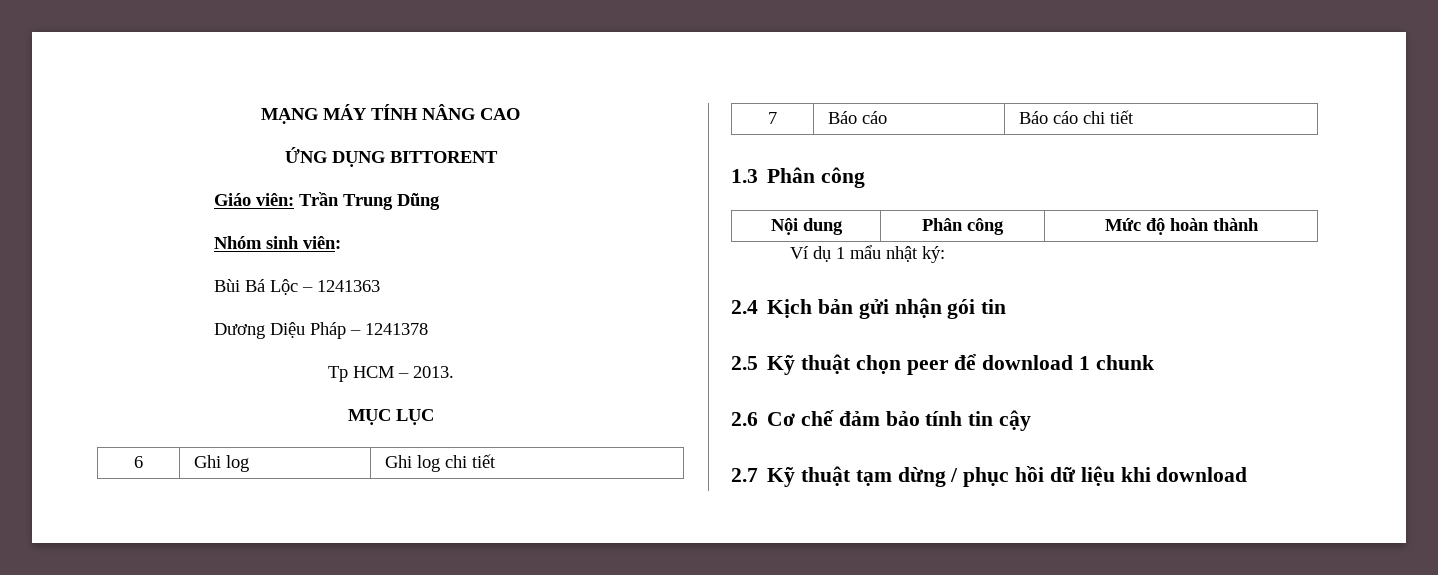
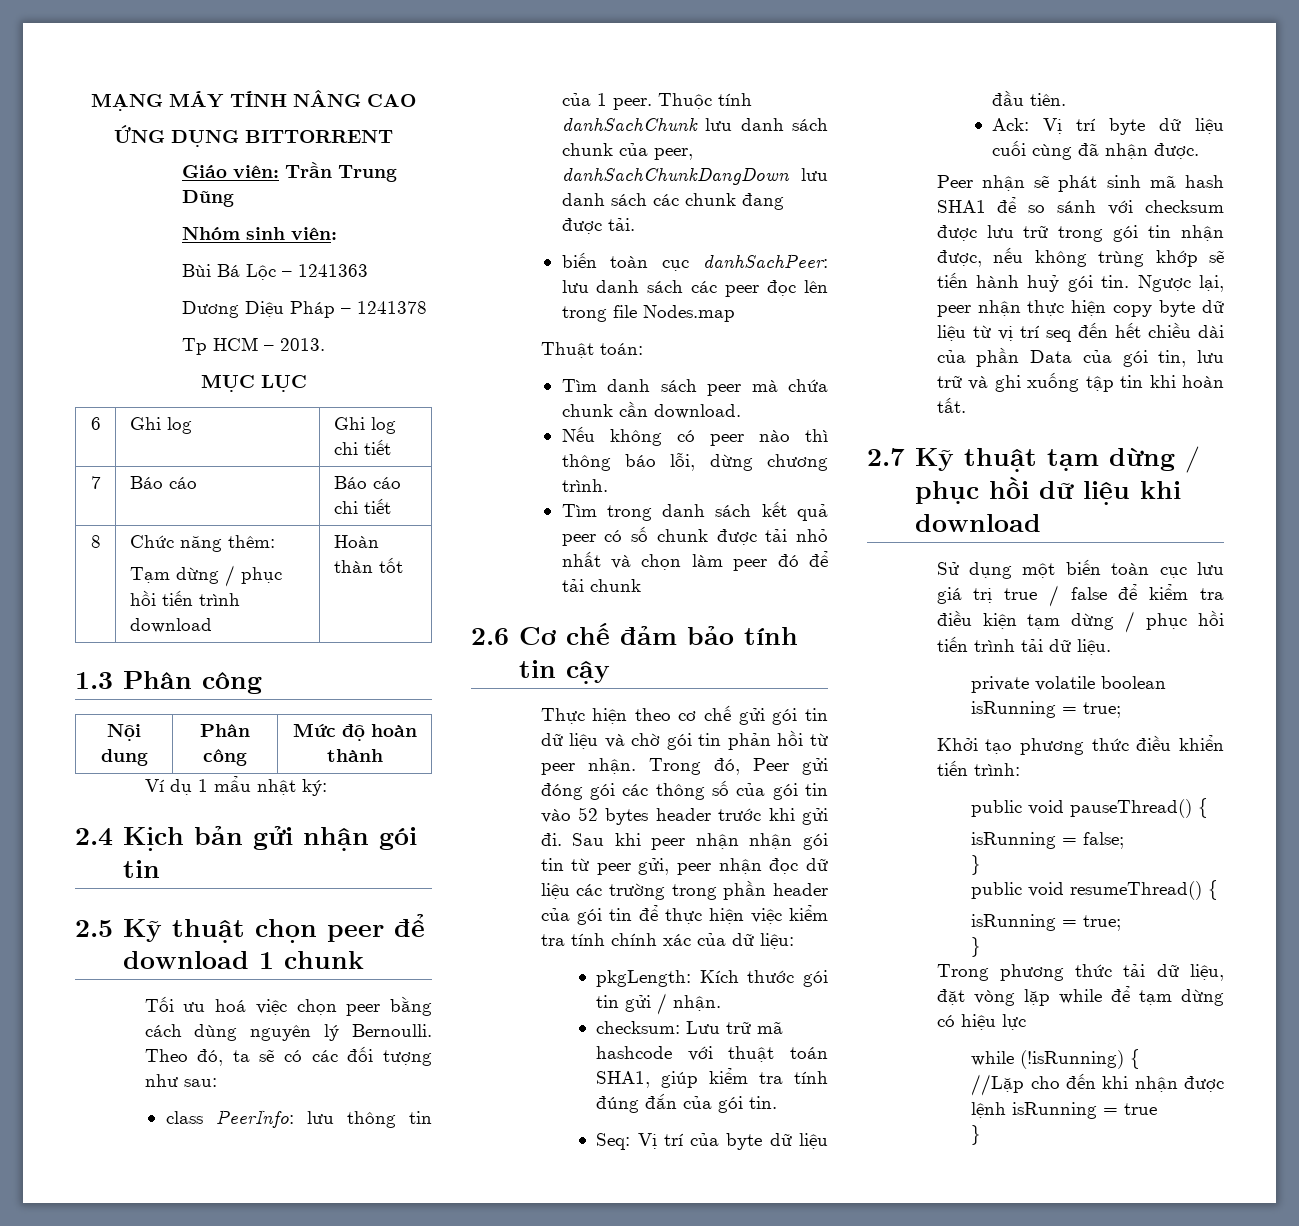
[389,151,498,163] BITTORENT -> [245,130,393,143] BITTORRENT
(1134, 117) none -> [90,535,101,548] [129,535,275,552] [129,565,282,587] [129,590,240,606] [129,618,212,633] [333,535,379,548] [333,557,403,573] // 8 | Chức năng thêm: // Tạm dừng / phục hồi tiến trình download | Hoàn thàn tốt
(1154, 362) none -> [144,996,433,1016] [144,1024,432,1041] [144,1046,432,1066] [144,1074,217,1087] [165,1110,432,1128] [561,93,752,110] [561,118,828,131] [561,143,693,160] [561,168,828,185] [561,193,784,210] [561,218,635,234] [561,252,828,271] [561,280,828,297] [561,305,735,322] [540,342,643,358] [561,379,828,396] [561,401,741,419] [561,426,828,446] [561,453,828,471] [561,479,608,492] [561,501,828,521] [561,526,828,546] [561,551,828,571] [561,579,641,592] // Tối ưu hoá việc chọn peer bằng cách dùng nguyên lý Bernoulli. Theo đó, ta sẽ có các đối tượng như sau: // class PeerInfo: lưu thông tin của 1 peer. Thuộc tính danhSachChunk lưu danh sách chunk của peer, danhSachChunkDangDown lưu danh sách các chunk đang được tải. // biến toàn cục danhSachPeer: lưu danh sách các peer đọc lên trong file Nodes.map // Thuật toán: // Tìm danh sách peer mà chứa chunk cần download. // Nếu không có peer nào thì thông báo lỗi, dừng chương trình. // Tìm trong danh sách kết quả peer có số chunk được tải nhỏ nhất và chọn làm peer đó để tải chunk
(1032, 420) none -> [540,705,828,725] [540,730,828,750] [540,758,828,775] [540,780,828,800] [540,807,828,825] [540,833,828,850] [540,858,828,875] [540,880,828,900] [540,905,828,925] [540,933,794,949] [596,970,828,987] [596,993,722,1015] [596,1021,784,1034] [596,1046,828,1062] [596,1068,828,1088] [596,1093,778,1113] [596,1133,828,1150] [992,90,1067,106] [992,118,1224,135] [992,140,1200,160] [936,175,1224,192] [936,197,1224,215] [936,225,1224,242] [936,247,1224,267] [936,272,1224,292] [936,300,1224,317] [936,322,1224,342] [936,347,1224,367] [936,372,1224,392] [936,397,966,413] // Thực hiện theo cơ chế gửi gói tin dữ liệu và chờ gói tin phản hồi từ peer nhận. Trong đó, Peer gửi đóng gói các thông số của gói tin vào 52 bytes header trước khi gửi đi. Sau khi peer nhận nhận gói tin từ peer gửi, peer nhận đọc dữ liệu các trường trong phần header của gói tin để thực hiện việc kiểm tra tính chính xác của dữ liệu: // pkgLength: Kích thước gói tin gửi / nhận. // checksum: Lưu trữ mã hashcode với thuật toán SHA1, giúp kiểm tra tính đúng đắn của gói tin. // Seq: Vị trí của byte dữ liệu đầu tiên. // Ack: Vị trí byte dữ liệu cuối cùng đã nhận được. // Peer nhận sẽ phát sinh mã hash SHA1 để so sánh với checksum được lưu trữ trong gói tin nhận được, nếu không trùng khớp sẽ tiến hành huỷ gói tin. Ngược lại, peer nhận thực hiện copy byte dữ liệu từ vị trí seq đến hết chiều dài của phần Data của gói tin, lưu trữ và ghi xuống tập tin khi hoàn tất.
(1248, 474) none -> [936,559,1224,579] [936,584,1224,607] [936,610,1224,633] [936,636,1111,655] [971,676,1167,693] [971,701,1122,718] [936,735,1224,755] [936,760,1020,776] [971,798,1209,818] [971,832,1125,849] [971,855,982,875] [971,880,1219,900] [971,914,1122,931] [971,937,982,957] [936,964,1224,981] [936,986,1224,1006] [936,1014,1026,1030] [971,1049,1141,1069] [971,1073,1224,1096] [971,1102,1158,1119] [971,1125,982,1145] // Sử dụng một biến toàn cục lưu giá trị true / false để kiểm tra điều kiện tạm dừng / phục hồi tiến trình tải dữ liệu. // private volatile boolean isRunning = true; // Khởi tạo phương thức điều khiển tiến trình: // public void pauseThread() { // isRunning = false; // } // public void resumeThread() { // isRunning = true; // } // Trong phương thức tải dữ liệu, đặt vòng lặp while để tạm dừng có hiệu lực // while (!isRunning) { // //Lặp cho đến khi nhận được lệnh isRunning = true // }

